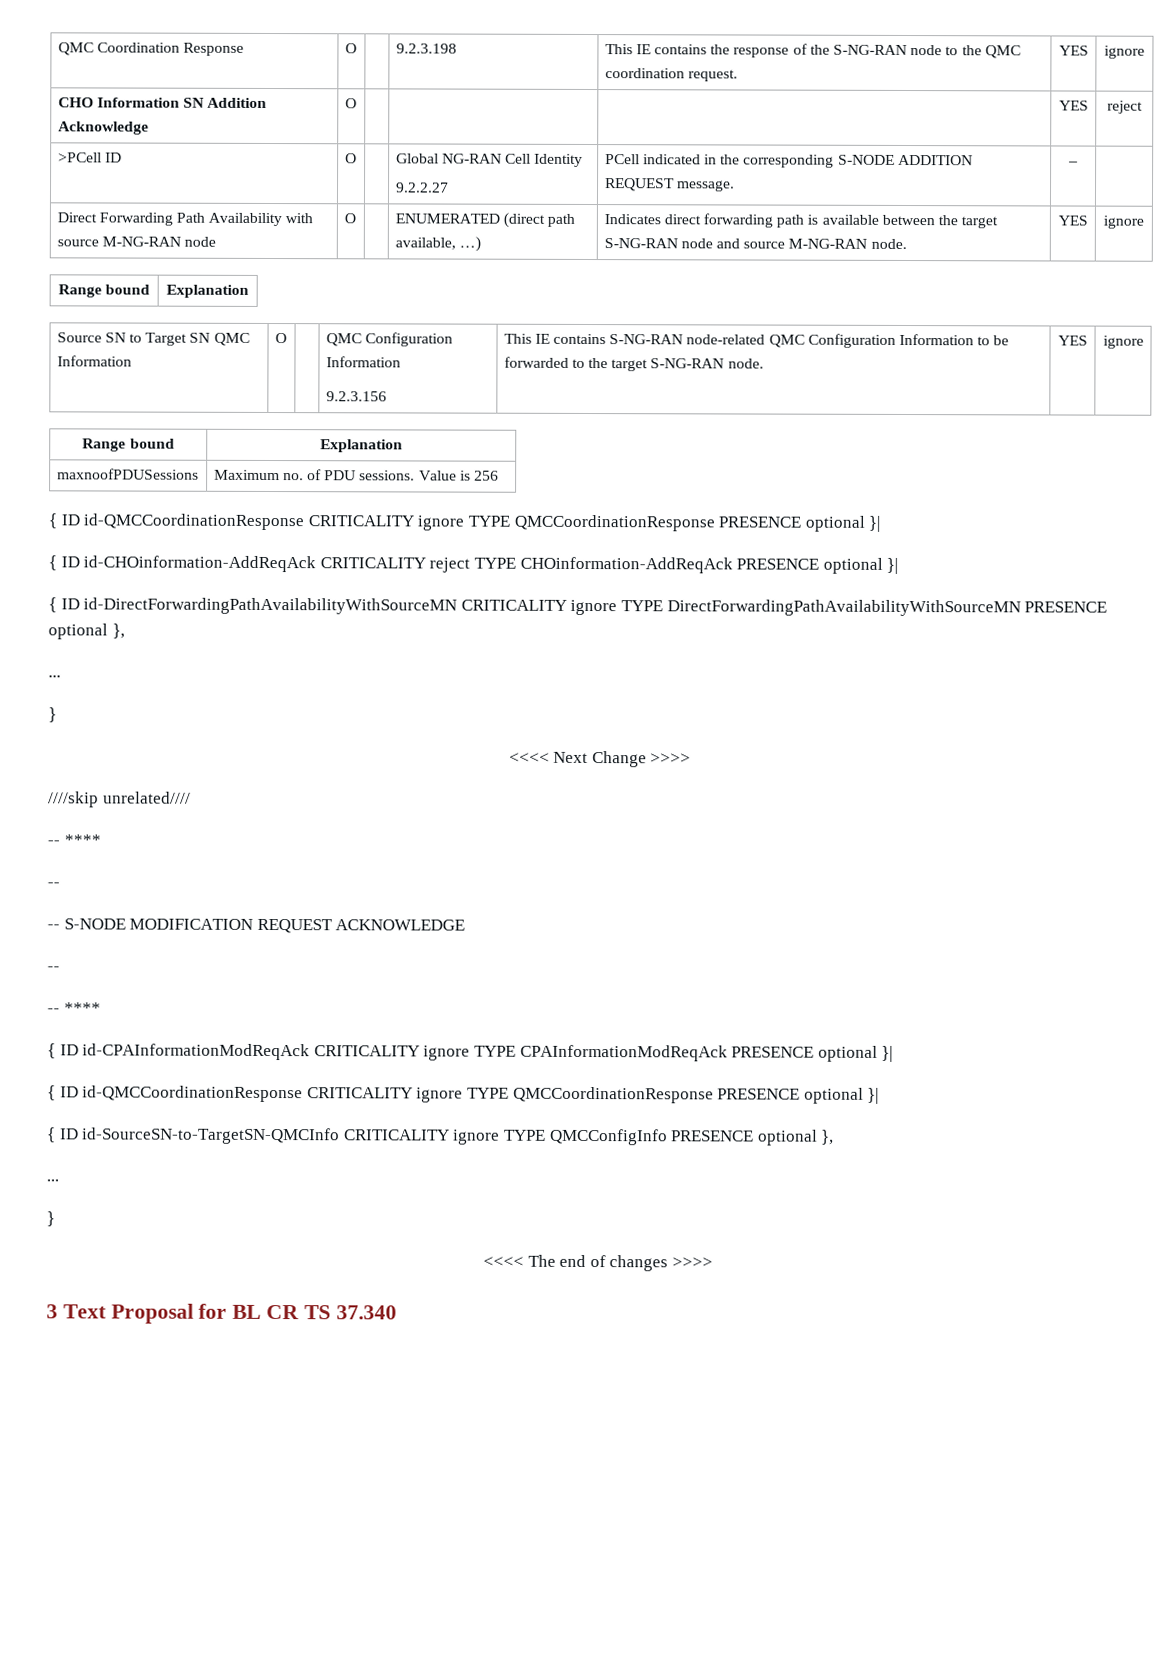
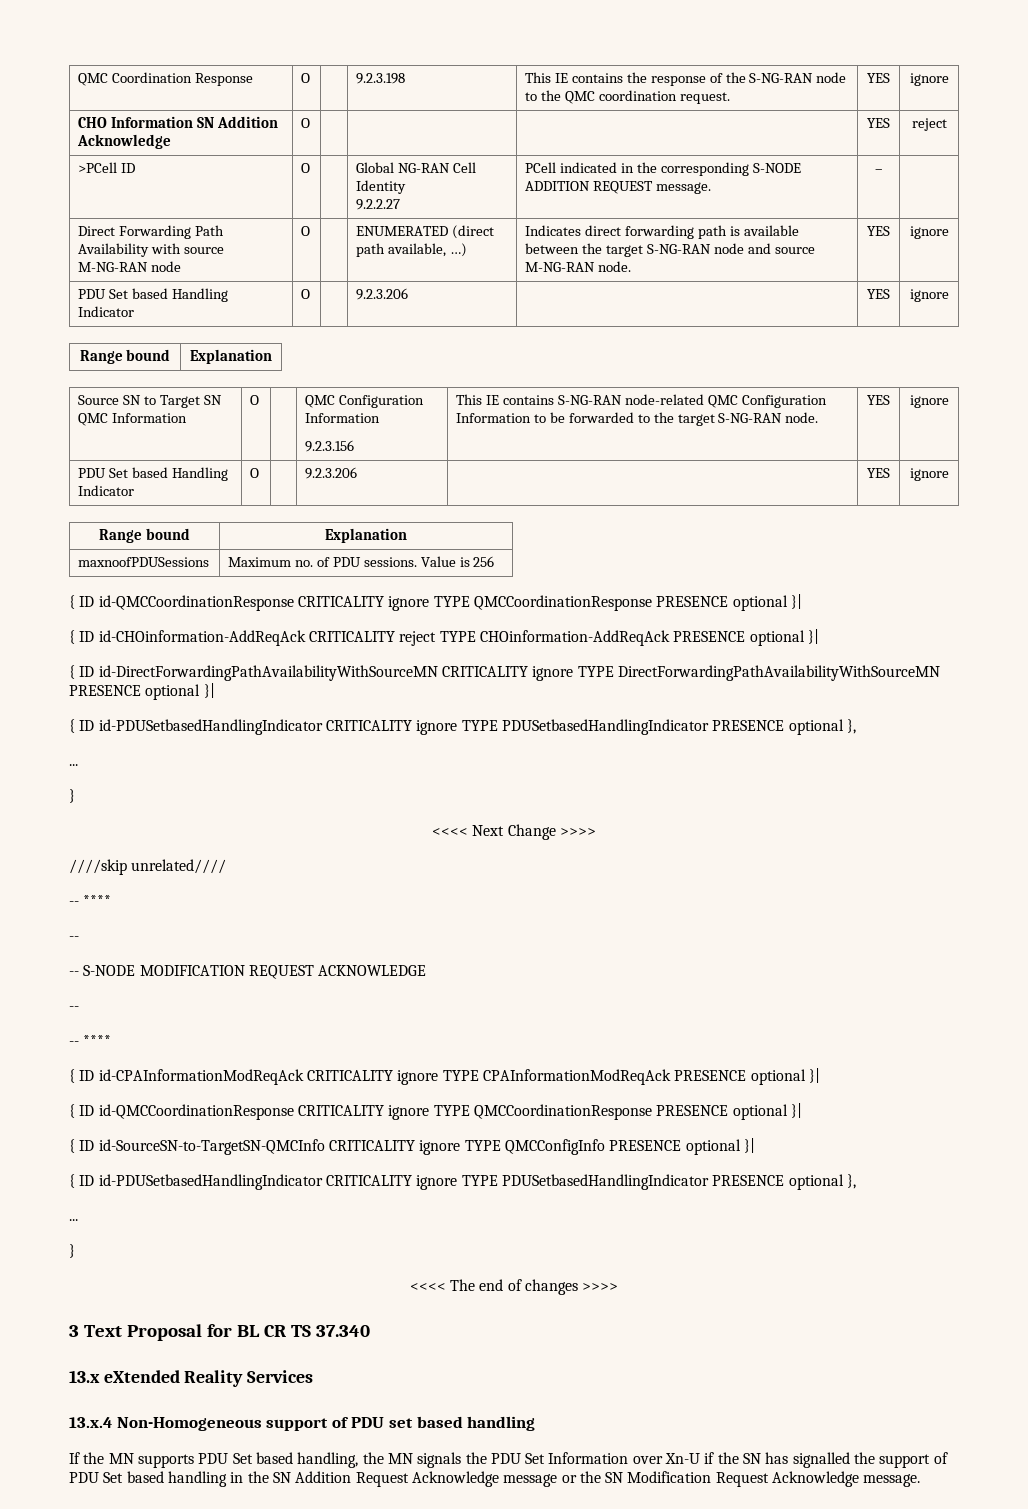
(1144, 222) none -> [78,288,228,302] [78,306,135,317] [301,289,311,299] [356,288,409,300] [867,289,890,299] [909,289,949,302] // PDU Set based Handling Indicator | O | | 9.2.3.206 | | YES | ignore
(1144, 342) none -> [78,467,228,481] [78,485,135,496] [250,468,260,478] [305,467,358,479] [867,468,890,478] [909,468,949,481] // PDU Set based Handling Indicator | O | | 9.2.3.206 | | YES | ignore
(108, 631) none -> [203,683,215,698] [69,719,844,735] }| // { ID id-PDUSetbasedHandlingIndicator CRITICALITY ignore TYPE PDUSetbasedHandlingIndicator PRESENCE optional
(818, 1137) none -> [743,1138,755,1153] [69,1174,844,1190] }| // { ID id-PDUSetbasedHandlingIndicator CRITICALITY ignore TYPE PDUSetbasedHandlingIndicator PRESENCE optional
(397, 1312) none -> [69,1370,314,1387] [69,1416,536,1431] [69,1452,948,1468] [69,1471,921,1487] // 13.x eXtended Reality Services // 13.x.4 Non-Homogeneous support of PDU set based handling // If the MN supports PDU Set based handling, the MN signals the PDU Set Information over Xn-U if the SN has signalled the support of PDU Set based handling in the SN Addition Request Acknowledge message or the SN Modification Request Acknowledge message.

